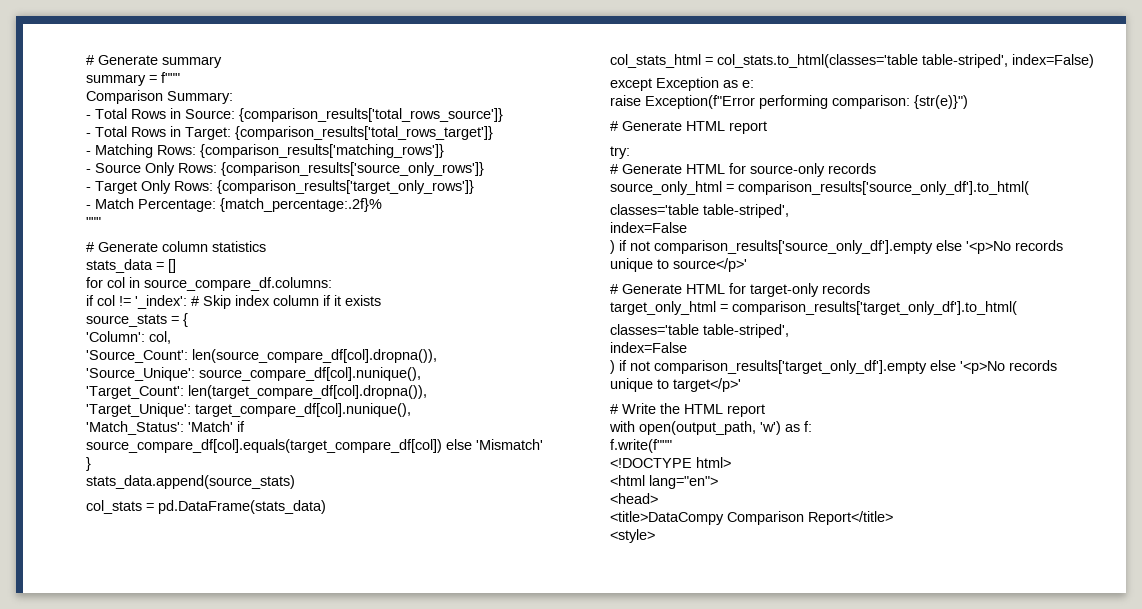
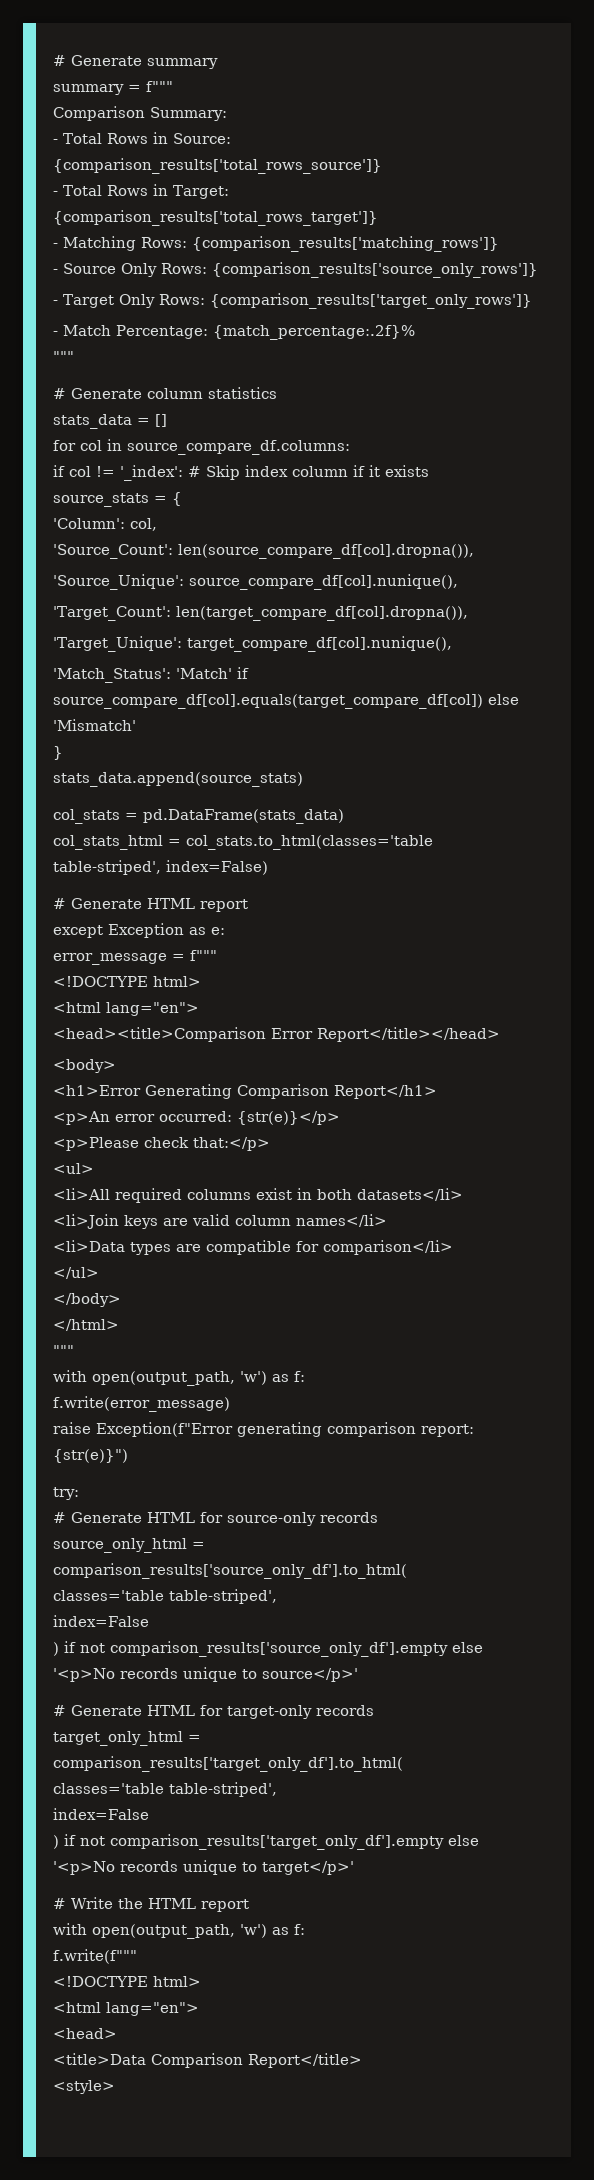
(1094, 61) none -> [53,898,248,912] // # Generate HTML report
[610,95,968,109] [610,121,767,134] raise Exception(f"Error performing comparison: {str(e)}") // # Generate HTML report -> [53,950,217,965] [53,976,201,987] [53,1002,199,1016] [53,1027,500,1042] [53,1059,116,1073] [53,1084,437,1099] [53,1111,340,1125] [53,1137,270,1151] [53,1163,94,1174] [53,1188,463,1203] [53,1214,387,1229] [53,1240,453,1255] [53,1267,99,1279] [53,1293,121,1307] [53,1319,119,1331] [53,1345,74,1356] [53,1370,305,1386] [53,1396,230,1412] [53,1422,474,1437] [53,1449,128,1463] error_message = f""" // <!DOCTYPE html> // <html lang="en"> // <head><title>Comparison Error Report</title></head> // <body> // <h1>Error Generating Comparison Report</h1> // <p>An error occurred: {str(e)}</p> // <p>Please check that:</p> // <ul> // <li>All required columns exist in both datasets</li> // <li>Join keys are valid column names</li> // <li>Data types are compatible for comparison</li> // </ul> // </body> // </html> // """ // with open(output_path, 'w') as f: // f.write(error_message) // raise Exception(f"Error generating comparison report: {str(e)}")
[610,511,724,525] <title>DataCompy -> [53,2053,146,2065] <title>Data

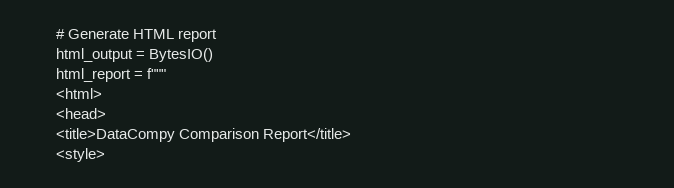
[53,55,218,69] [53,81,173,95] [53,106,227,121] [53,132,231,144] [53,158,382,174] [53,184,229,199] [53,210,378,226] [53,236,499,252] [53,262,538,278] [53,293,532,309] [53,325,415,340] [53,351,74,362] [53,387,277,399] [53,414,167,429] [53,439,350,455] [53,465,429,481] [53,492,182,507] [53,518,157,531] [53,544,474,559] [53,574,458,590] [53,606,468,621] [53,636,452,652] [53,667,249,683] [53,694,519,709] [53,719,136,731] [53,746,63,760] [53,772,303,787] [53,809,344,824] [53,835,433,850] [53,860,268,875] [53,898,248,912] [53,923,225,938] [53,950,217,965] [53,976,201,987] [53,1002,199,1016] [53,1027,500,1042] [53,1059,116,1073] [53,1084,437,1099] [53,1111,340,1125] [53,1137,270,1151] [53,1163,94,1174] [53,1188,463,1203] [53,1214,387,1229] [53,1240,453,1255] [53,1267,99,1279] [53,1293,121,1307] [53,1319,119,1331] [53,1345,74,1356] [53,1370,305,1386] [53,1396,230,1412] [53,1422,474,1437] [53,1449,128,1463] [53,1487,79,1500] [53,1512,378,1526] [53,1538,205,1553] [53,1563,407,1579] [53,1589,277,1604] [53,1615,149,1627] [53,1641,483,1657] [53,1667,358,1682] [53,1705,374,1719] [53,1731,201,1746] [53,1756,403,1772] [53,1782,277,1797] [53,1808,149,1820] [53,1834,479,1850] [53,1860,354,1875] [53,1897,249,1912] [53,1923,305,1939] [53,1949,137,1964] [53,1976,201,1987] [53,2002,199,2016] # Generate summary // summary = f""" // Comparison Summary: // - Total Rows in Source: {comparison_results['total_rows_source']} // - Total Rows in Target: {comparison_results['total_rows_target']} // - Matching Rows: {comparison_results['matching_rows']} // - Source Only Rows: {comparison_results['source_only_rows']} // - Target Only Rows: {comparison_results['target_only_rows']} // - Match Percentage: {match_percentage:.2f}% // """ // # Generate column statistics // stats_data = [] // for col in source_compare_df.columns: // if col != '_index': # Skip index column if it exists // source_stats = { // 'Column': col, // 'Source_Count': len(source_compare_df[col].dropna()), // 'Source_Unique': source_compare_df[col].nunique(), // 'Target_Count': len(target_compare_df[col].dropna()), // 'Target_Unique': target_compare_df[col].nunique(), // 'Match_Status': 'Match' if source_compare_df[col].equals(target_compare_df[col]) else 'Mismatch' // } // stats_data.append(source_stats) // col_stats = pd.DataFrame(stats_data) // col_stats_html = col_stats.to_html(classes='table table-striped', index=False) // # Generate HTML report // except Exception as e: // error_message = f""" // <!DOCTYPE html> // <html lang="en"> // <head><title>Comparison Error Report</title></head> // <body> // <h1>Error Generating Comparison Report</h1> // <p>An error occurred: {str(e)}</p> // <p>Please check that:</p> // <ul> // <li>All required columns exist in both datasets</li> // <li>Join keys are valid column names</li> // <li>Data types are compatible for comparison</li> // </ul> // </body> // </html> // """ // with open(output_path, 'w') as f: // f.write(error_message) // raise Exception(f"Error generating comparison report: {str(e)}") // try: // # Generate HTML for source-only records // source_only_html = comparison_results['source_only_df'].to_html( // classes='table table-striped', // index=False // ) if not comparison_results['source_only_df'].empty else '<p>No records unique to source</p>' // # Generate HTML for target-only records // target_only_html = comparison_results['target_only_df'].to_html( // classes='table table-striped', // index=False // ) if not comparison_results['target_only_df'].empty else '<p>No records unique to target</p>' // # Write the HTML report // with open(output_path, 'w') as f: // f.write(f""" // <!DOCTYPE html> // <html lang="en"> -> [56,29,218,42] [56,48,214,62] [56,68,167,82] [56,88,102,99] # Generate HTML report // html_output = BytesIO() // html_report = f""" // <html>
[53,2053,146,2065] <title>Data -> [56,128,175,142] <title>DataCompy

